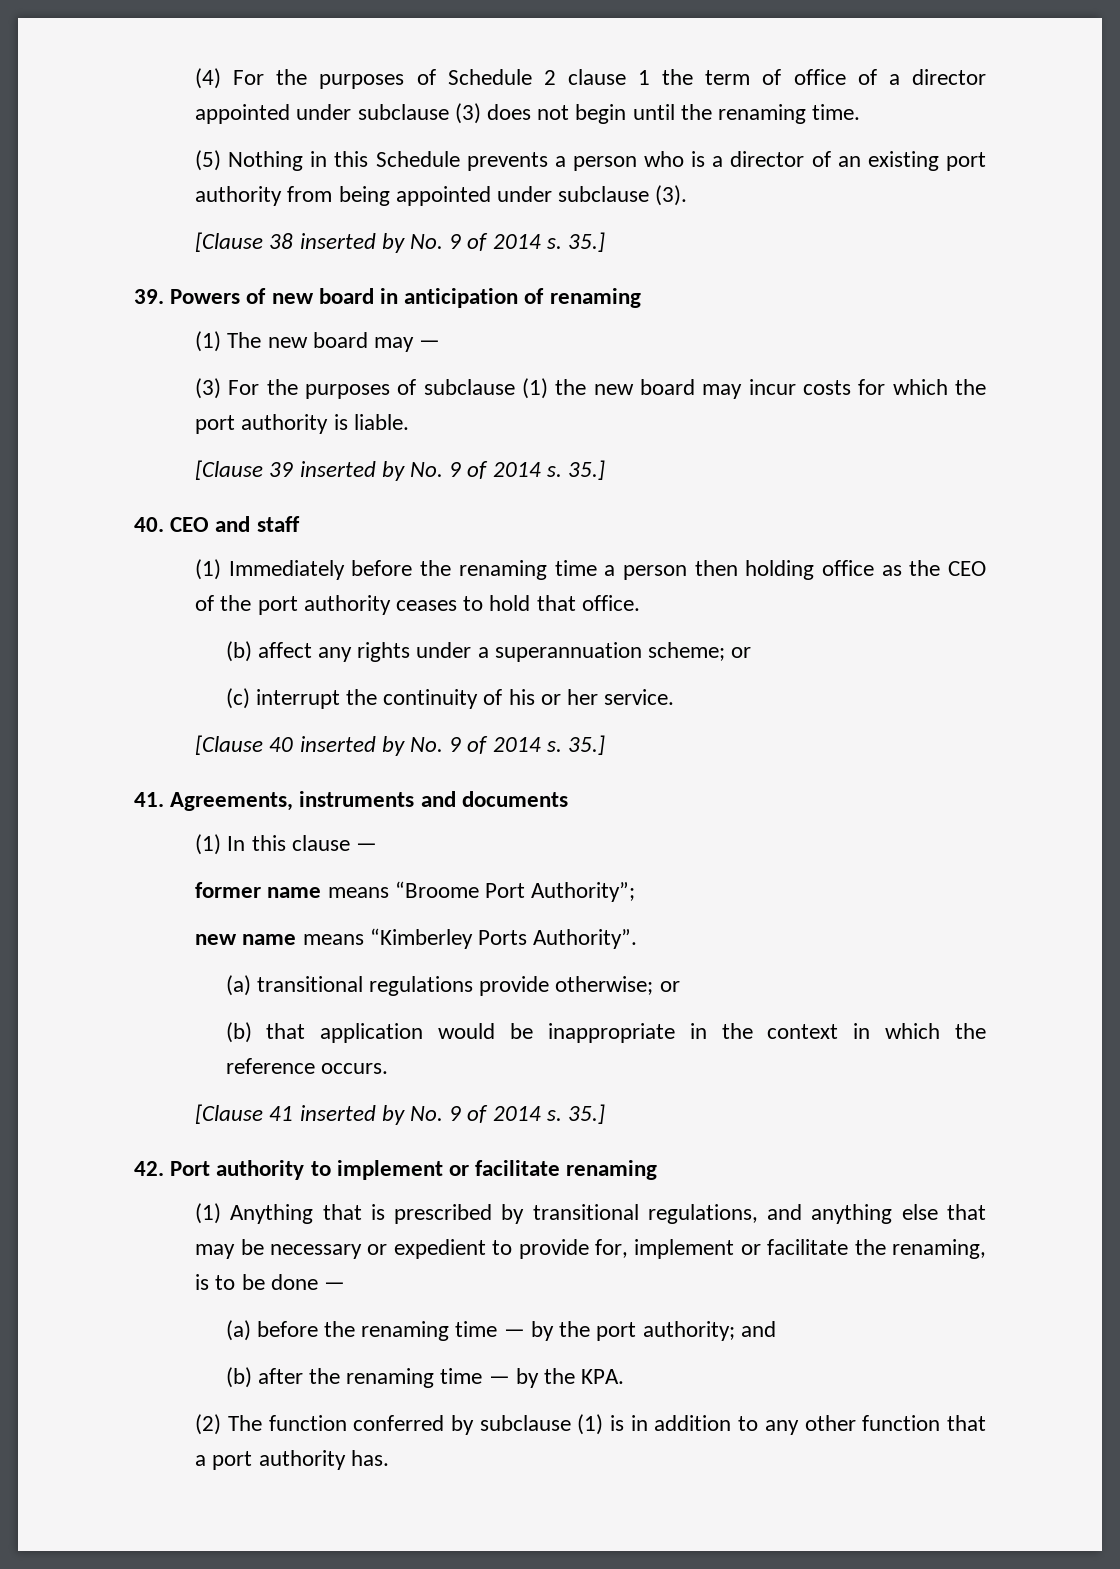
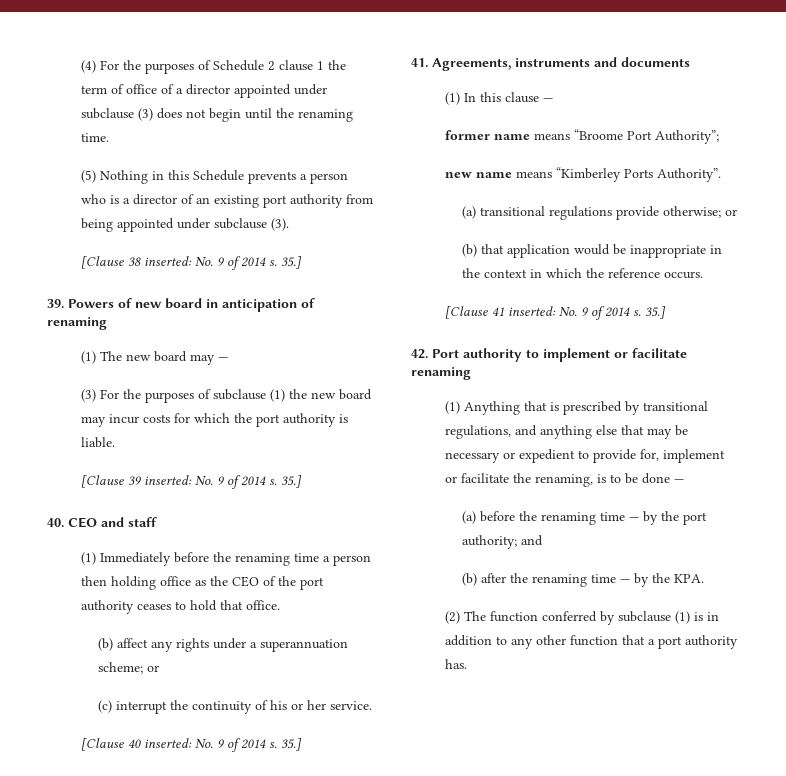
[299,233,405,253] inserted by -> [144,256,193,266] inserted:
[299,461,405,481] inserted by -> [144,475,193,485] inserted:
[299,736,405,756] inserted by -> [144,738,193,748] inserted:
[299,1105,405,1125] inserted by -> [508,306,557,316] inserted:

